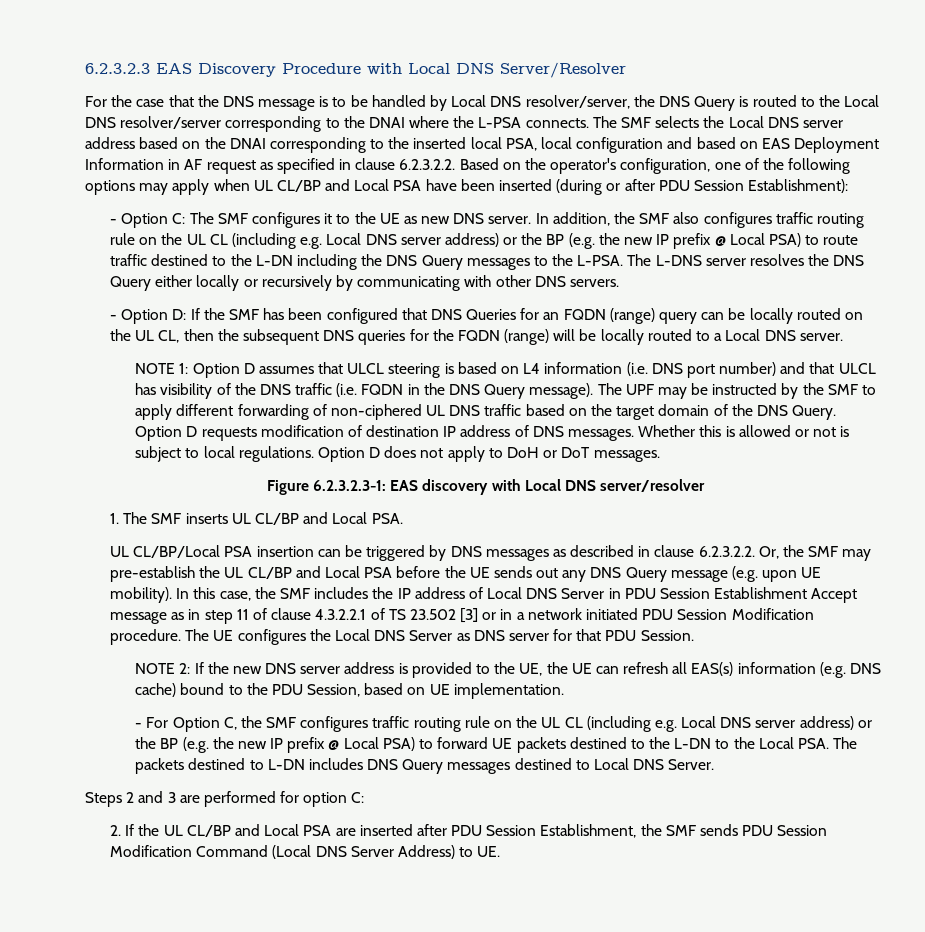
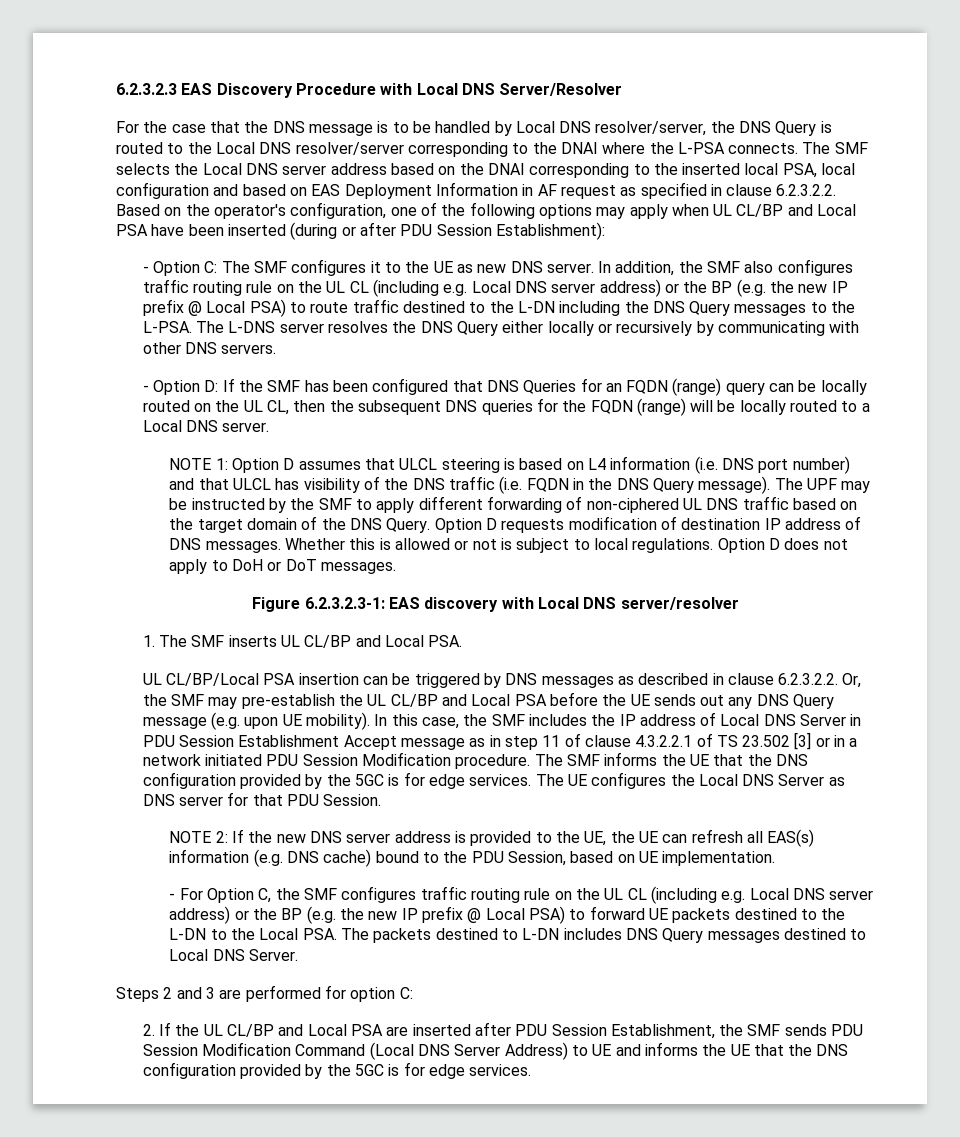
(210, 635) none -> [566,752,808,766] [142,772,564,789] SMF informs the UE that the DNS configuration provided by the 5GC is for edge services. The
[477,846,501,857] UE. -> [592,1042,849,1056] [142,1062,532,1079] UE and informs the UE that the DNS configuration provided by the 5GC is for edge services.

